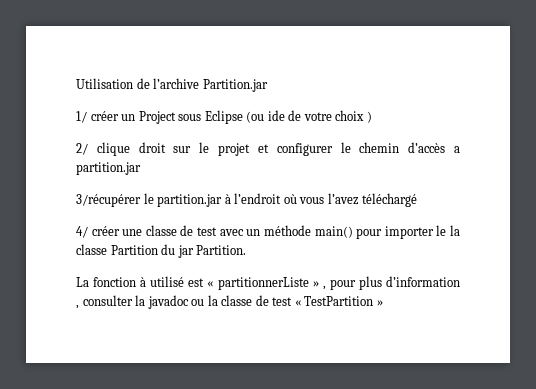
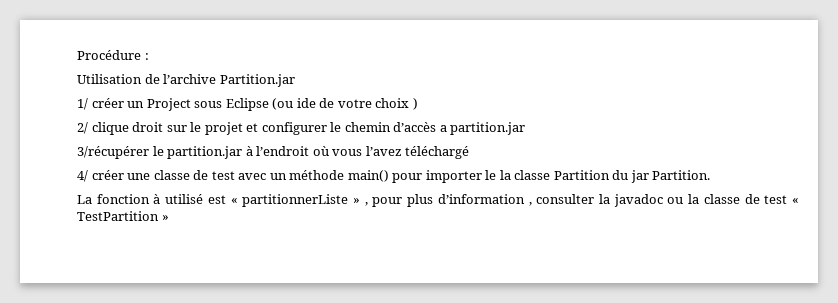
(76, 83) none -> [77,50,149,60] Procédure : //

